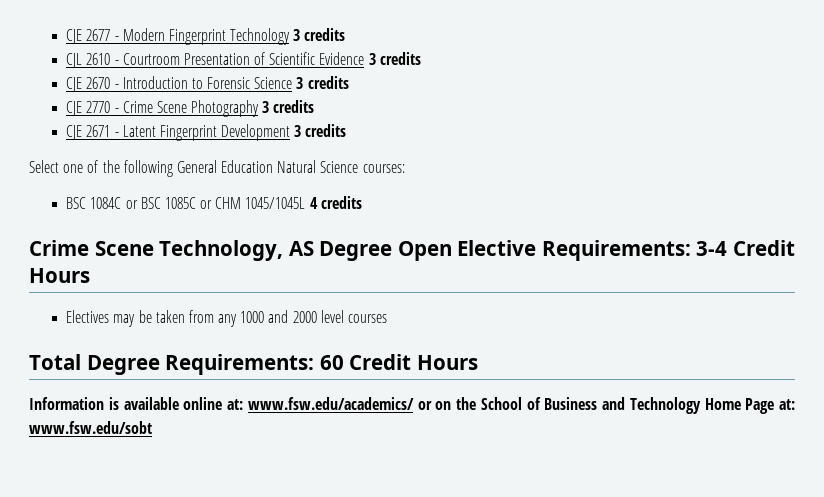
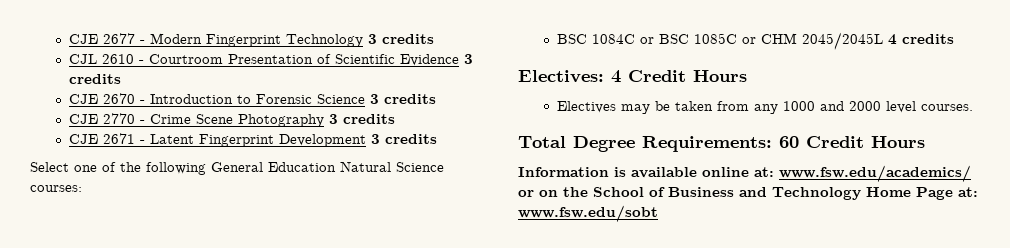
[245,197,306,209] 1045/1045L -> [802,32,884,50] 2045/2045L
[29,240,728,261] Crime Scene Technology, AS Degree Open Elective Requirements: 3-4 -> [518,70,621,83] Electives: 4
[347,314,387,323] courses -> [921,104,974,111] courses.

